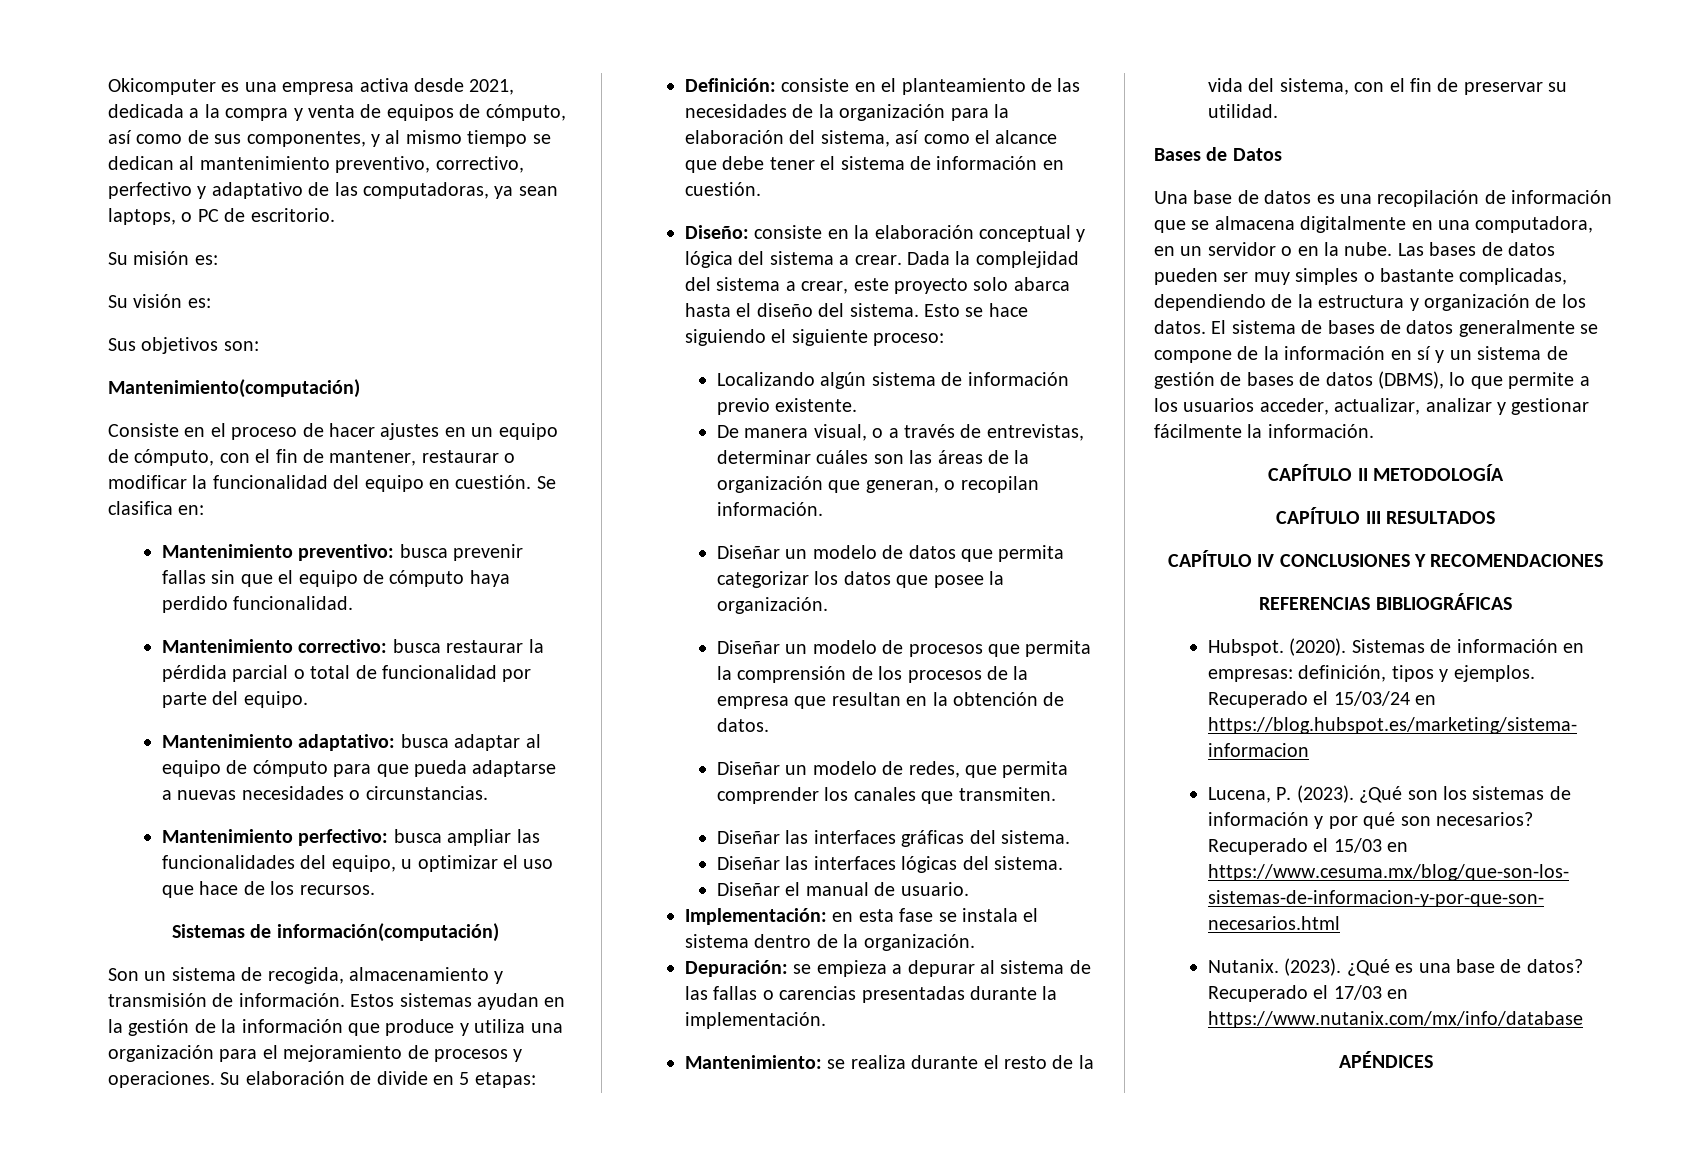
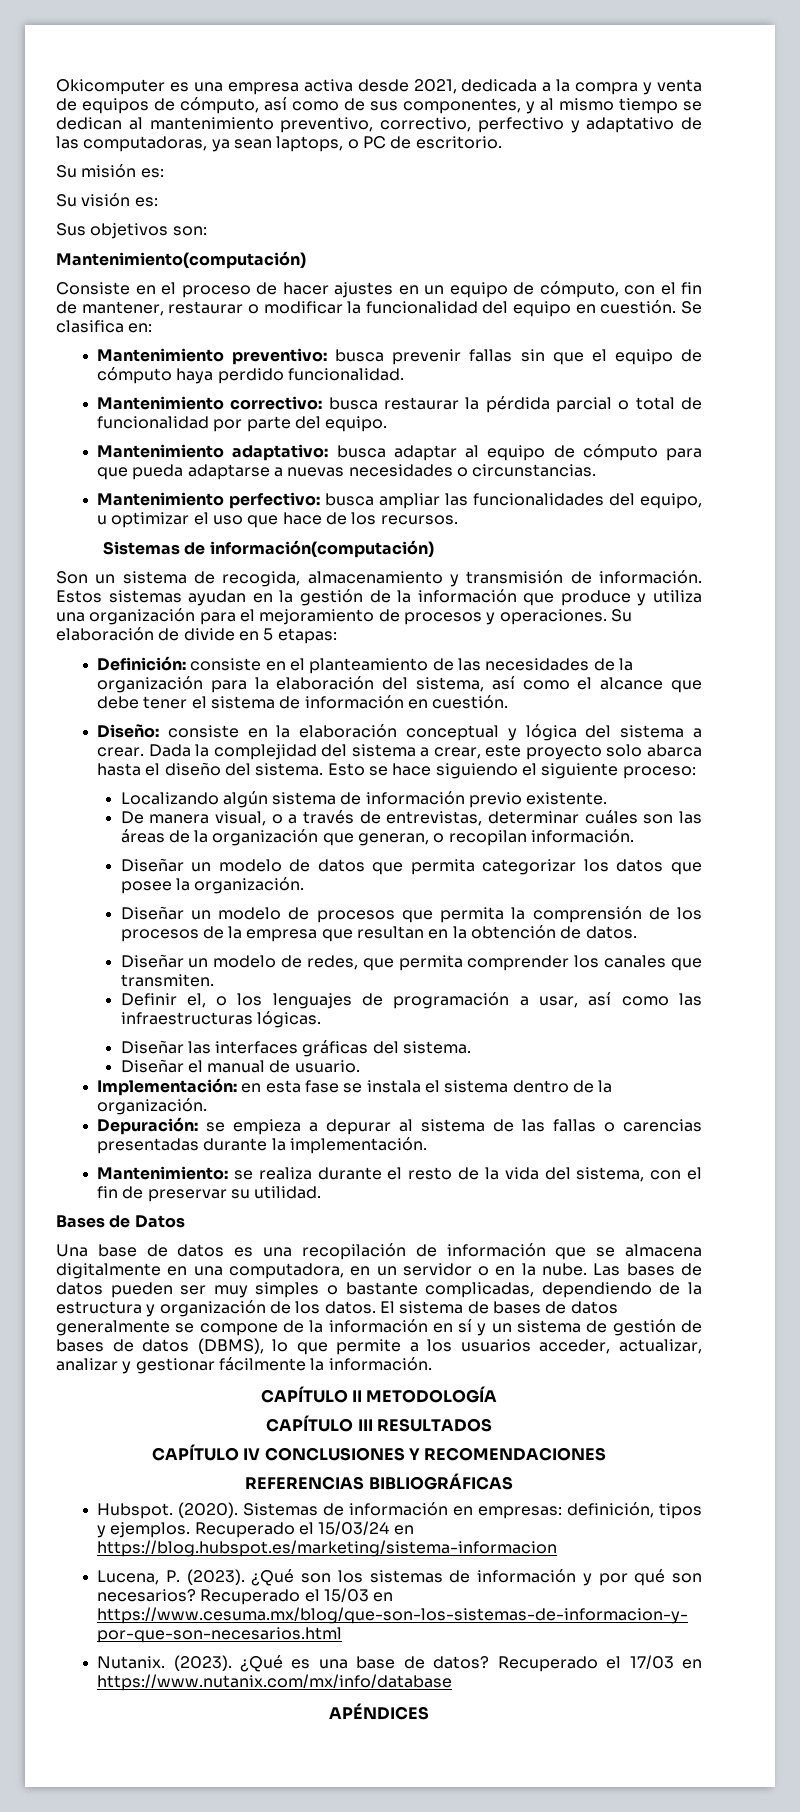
(1056, 794) none -> [120,992,702,1009] [120,1011,321,1028] // Definir el, o los lenguajes de programación a usar, así como las infraestructuras lógicas.
[717,856,1064,873] // Diseñar las interfaces lógicas del sistema. -> (472, 1047) none

